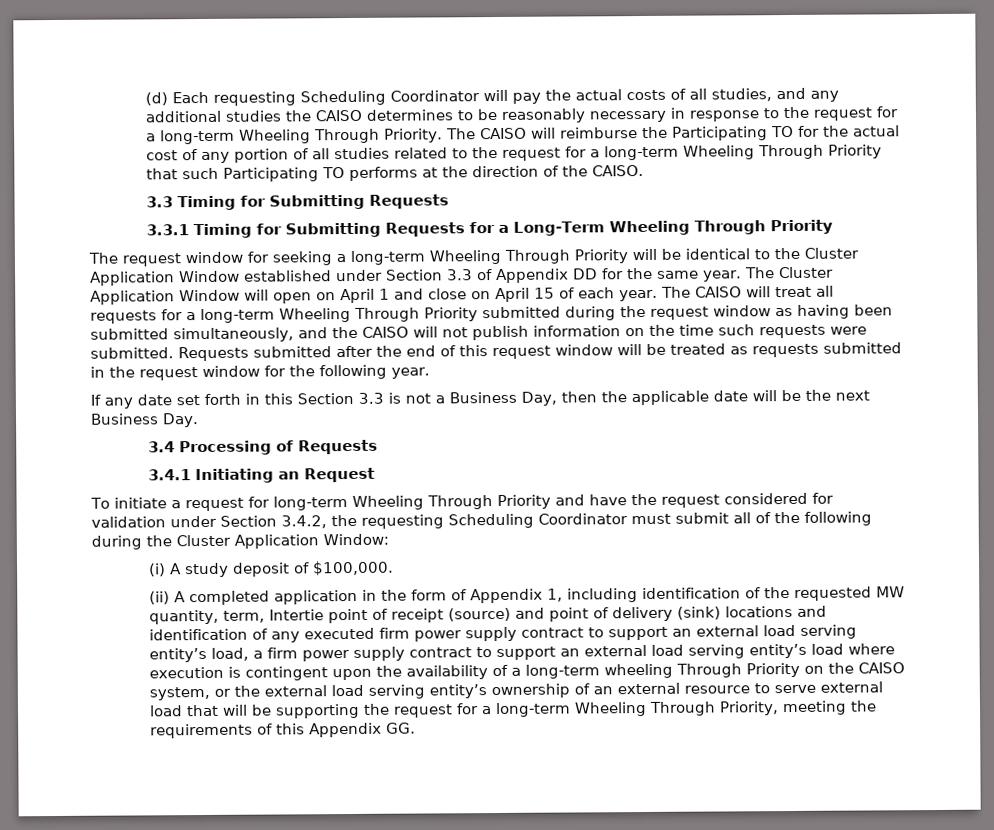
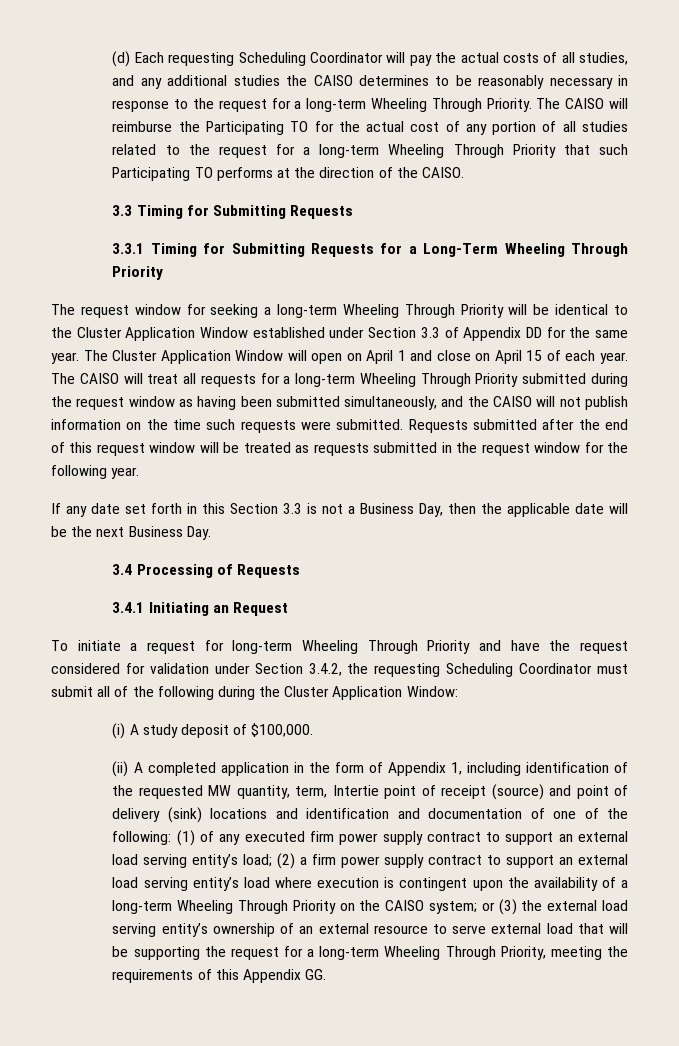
(248, 634) none -> [397,808,628,819] [112,830,195,846] and documentation of one of the following: (1)
[210,647,249,661] load, -> [243,853,296,869] load; (2)
[603,663,673,679] wheeling -> [177,900,234,914] Wheeling
[148,686,231,701] system, or -> [429,899,517,915] system; or (3)

